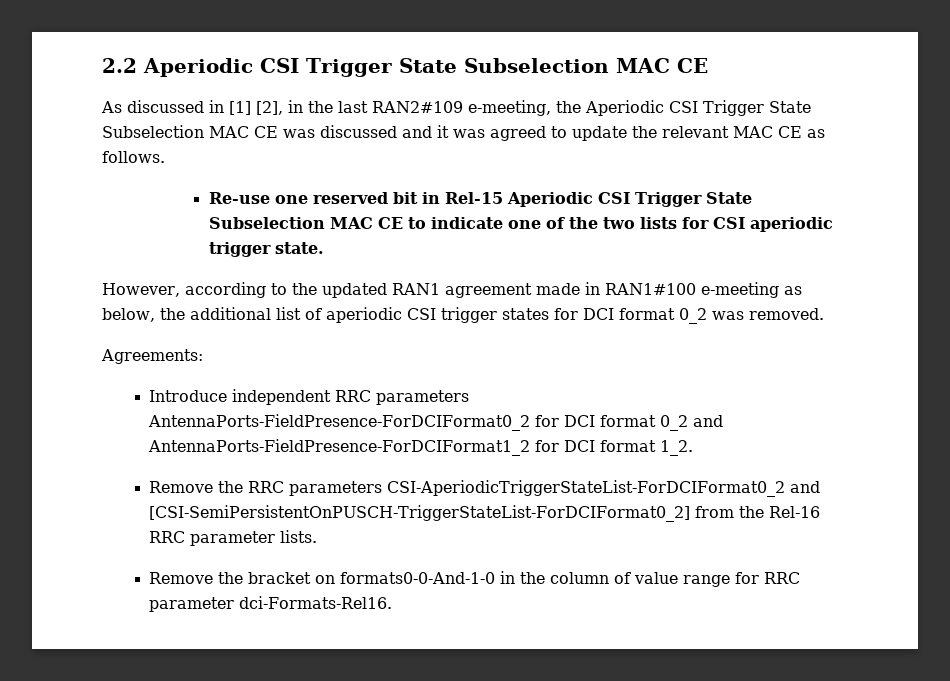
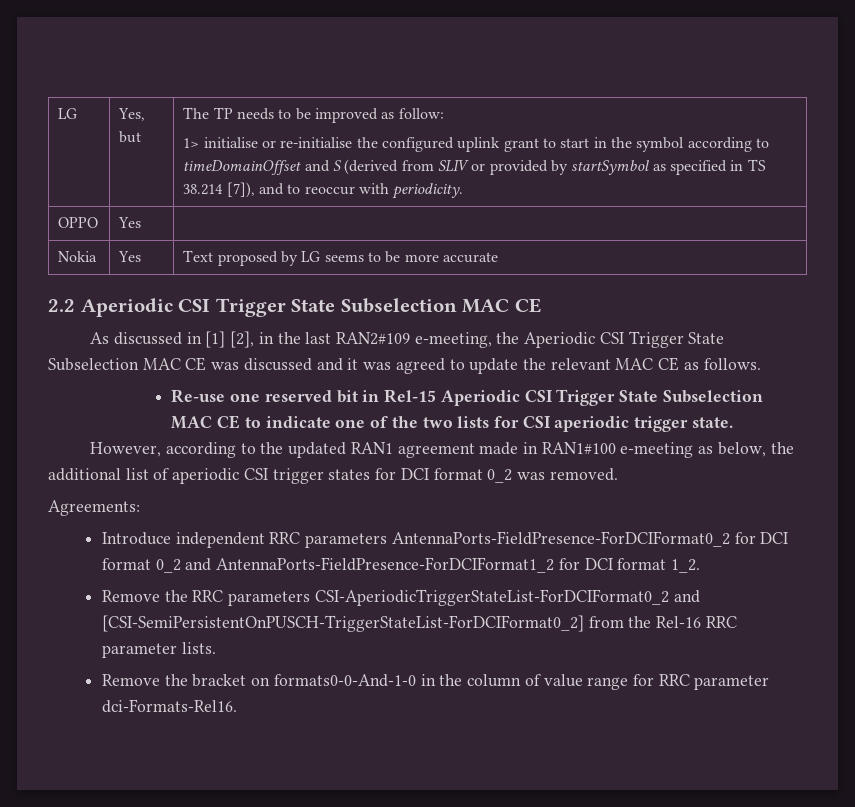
(102, 65) none -> [58,108,78,119] [118,108,146,121] [119,131,142,143] [183,107,444,123] [183,137,769,152] [183,159,766,175] [183,182,464,199] [58,217,99,228] [118,217,142,228] [58,251,98,262] [118,251,142,262] [183,250,499,266] LG | Yes, but | The TP needs to be improved as follow: // 1> initialise or re-initialise the configured uplink grant to start in the symbol according to timeDomainOffset and S (derived from SLIV or provided by startSymbol as specified in TS 38.214 [7]), and to reoccur with periodicity. // OPPO | Yes | // Nokia | Yes | Text proposed by LG seems to be more accurate //

